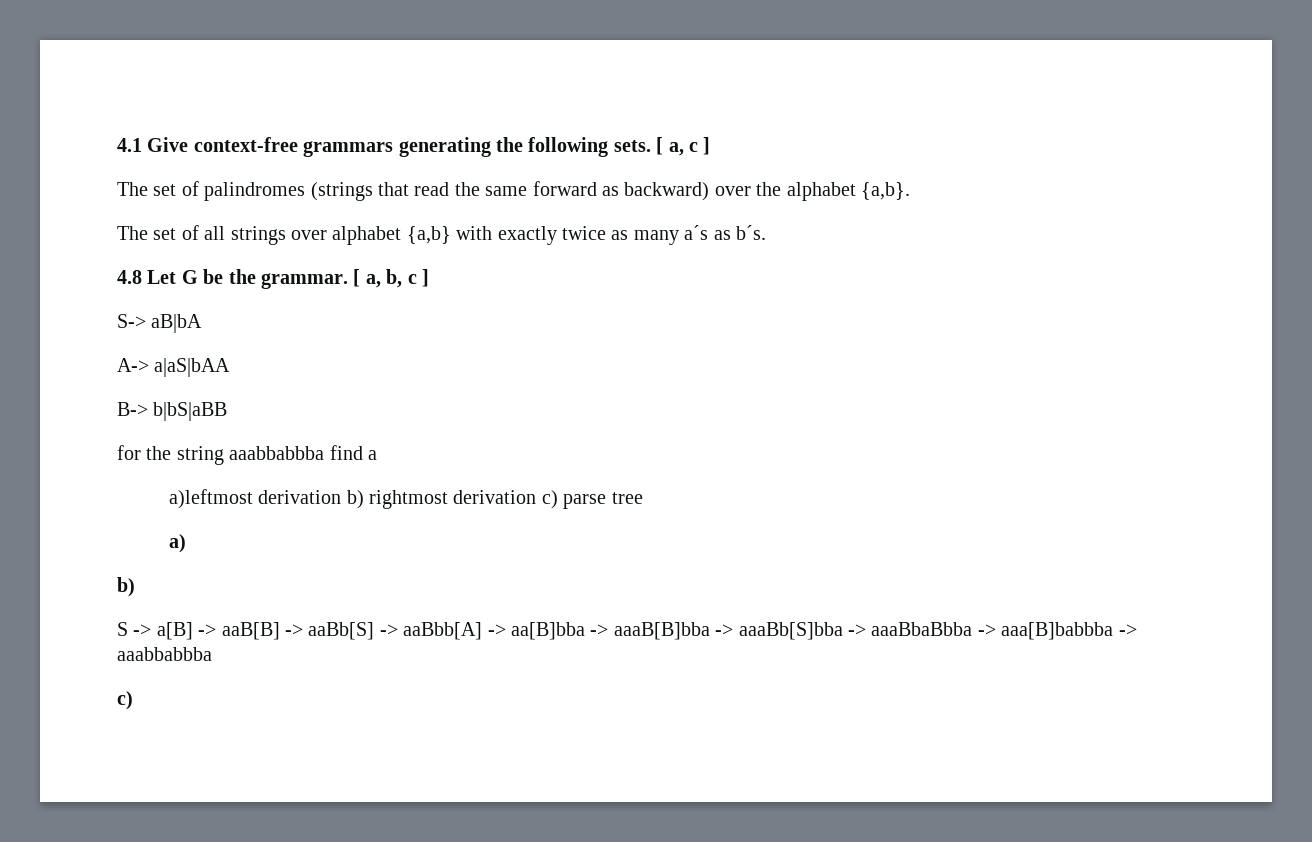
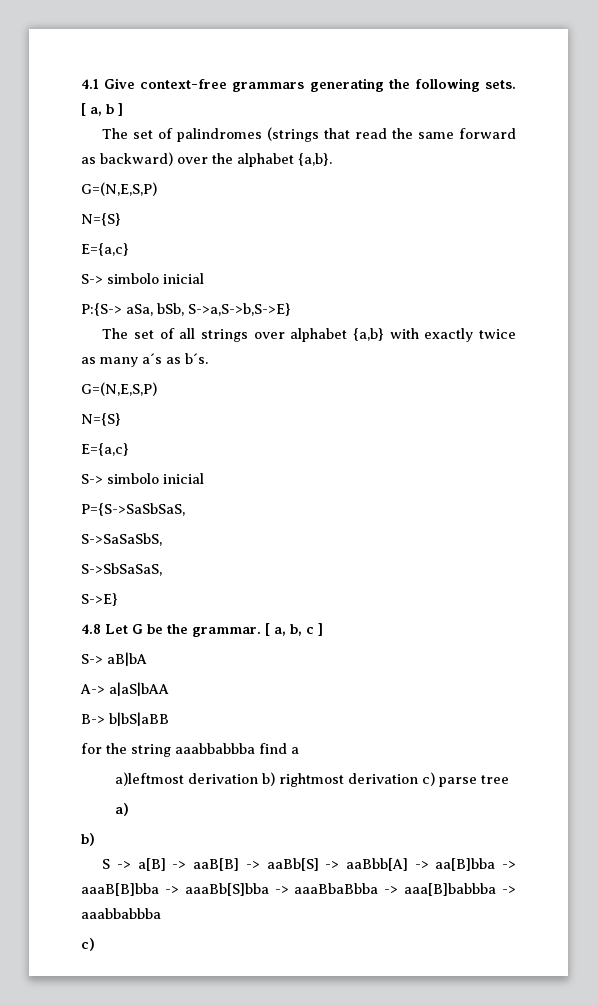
[688,142,698,152] c -> [106,104,114,114] b
(910, 191) none -> [81,182,157,196] [81,213,121,226] [81,243,129,256] [81,273,204,284] [81,303,291,316] // G=(N,E,S,P) // N={S} // E={a,c} // S-> simbolo inicial // P:{S-> aSa, bSb, S->a,S->b,S->E}
(766, 232) none -> [81,382,157,396] [81,413,121,426] [81,443,129,456] [81,473,204,484] [81,503,185,516] [81,533,162,546] [81,563,162,576] [81,593,118,606] // G=(N,E,S,P) // N={S} // E={a,c} // S-> simbolo inicial // P={S->SaSbSaS, // S->SaSaSbS, // S->SbSaSaS, // S->E}

